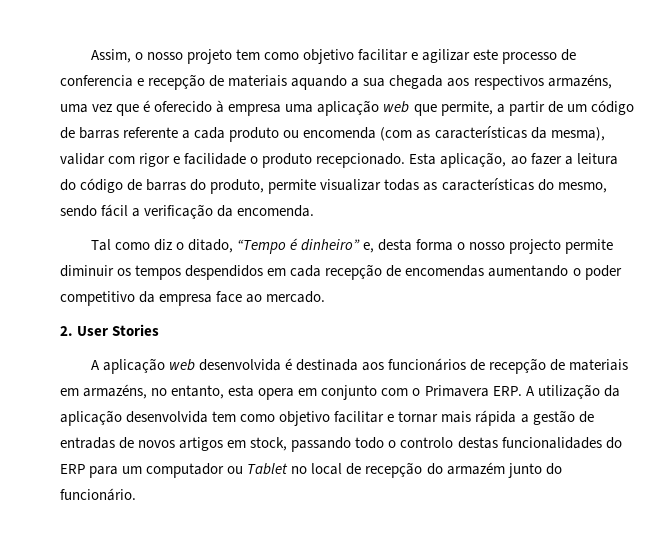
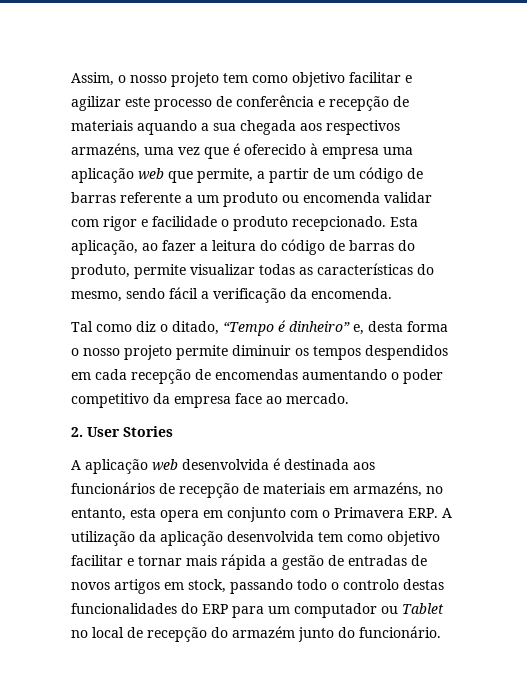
[60,75,133,87] conferencia -> [236,95,314,107] conferência
[194,127,226,139] cada -> [197,195,219,203] um
[380,126,605,141] (com as características da mesma), -> (380, 197) none
[509,239,562,254] projecto -> [124,345,172,360] projeto

